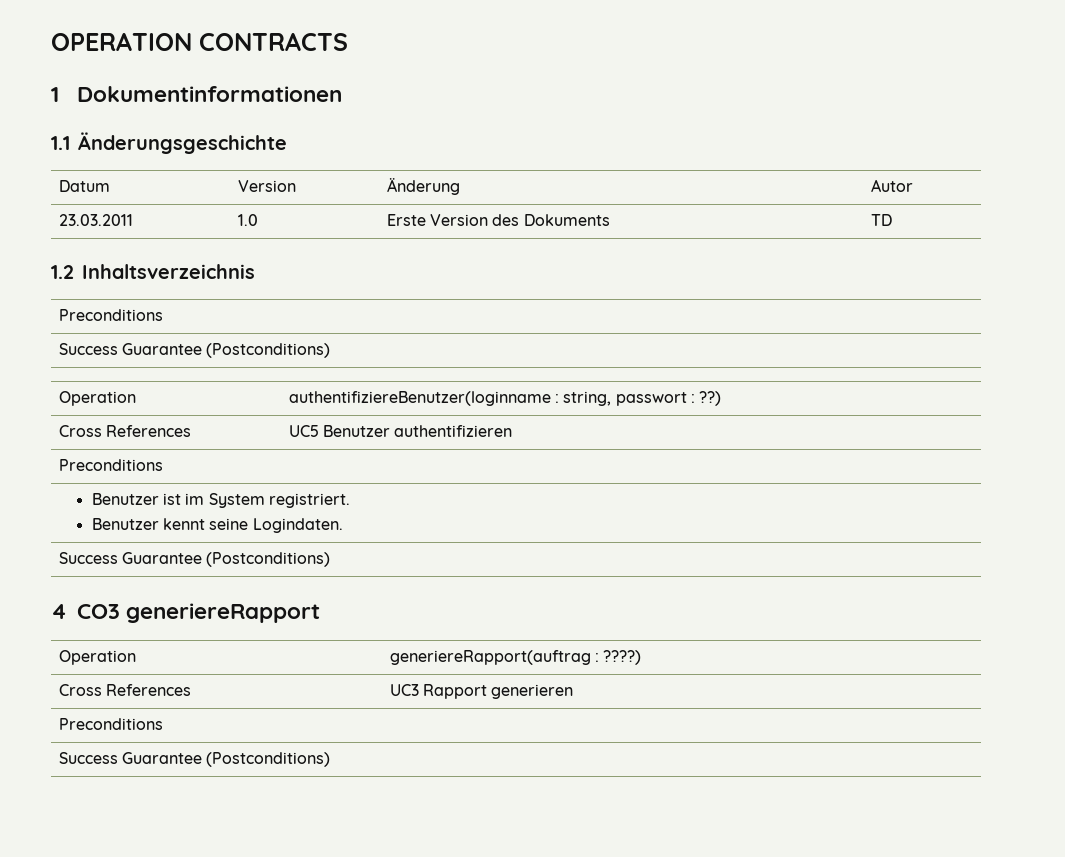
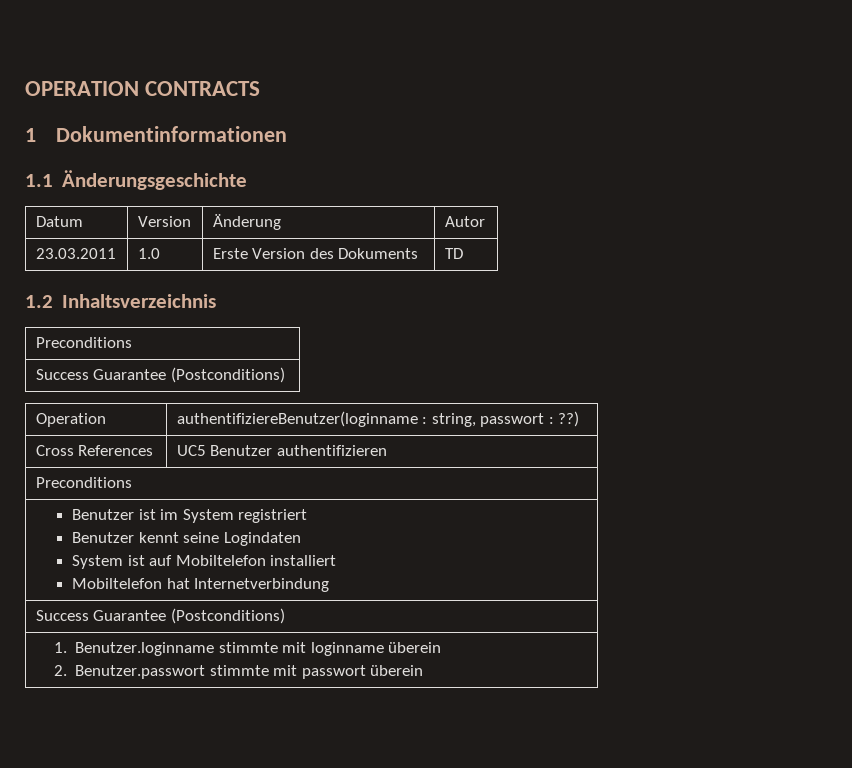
[269,493,351,508] registriert. -> [238,509,308,523] registriert
[252,518,343,533] [58,552,331,567] [51,603,321,623] [58,650,136,665] [389,650,642,665] [58,684,191,696] [389,684,574,699] [58,718,163,730] [58,752,331,767] Logindaten. // Success Guarantee (Postconditions) // 4 CO3 generiereRapport // Operation | generiereRapport(auftrag : ????) // Cross References | UC3 Rapport generieren // Preconditions // Success Guarantee (Postconditions) -> [223,532,301,546] [72,555,337,569] [72,578,330,592] [35,608,285,624] [54,642,442,656] [54,665,424,679] Logindaten // System ist auf Mobiltelefon installiert // Mobiltelefon hat Internetverbindung // Success Guarantee (Postconditions) // 1. Benutzer.loginname stimmte mit loginname überein // 2. Benutzer.passwort stimmte mit passwort überein

